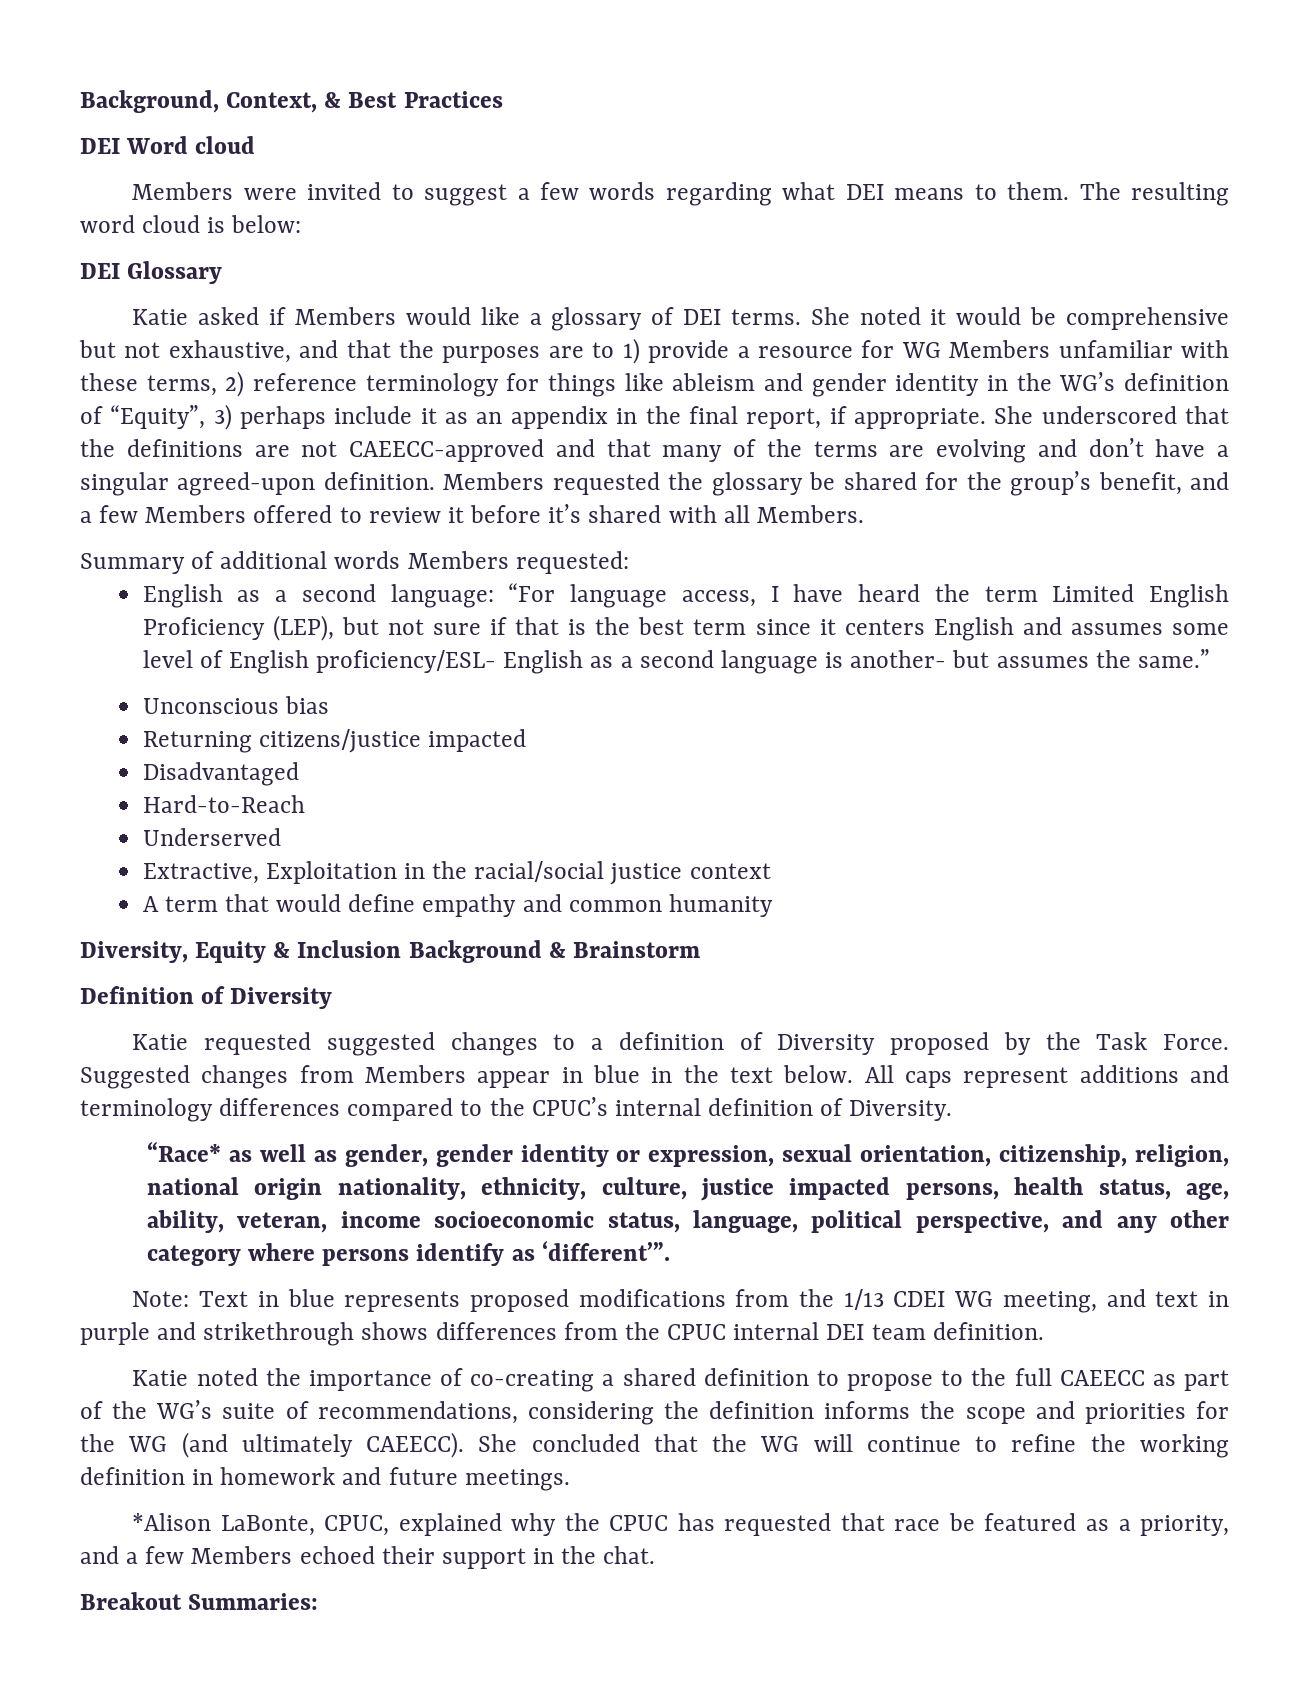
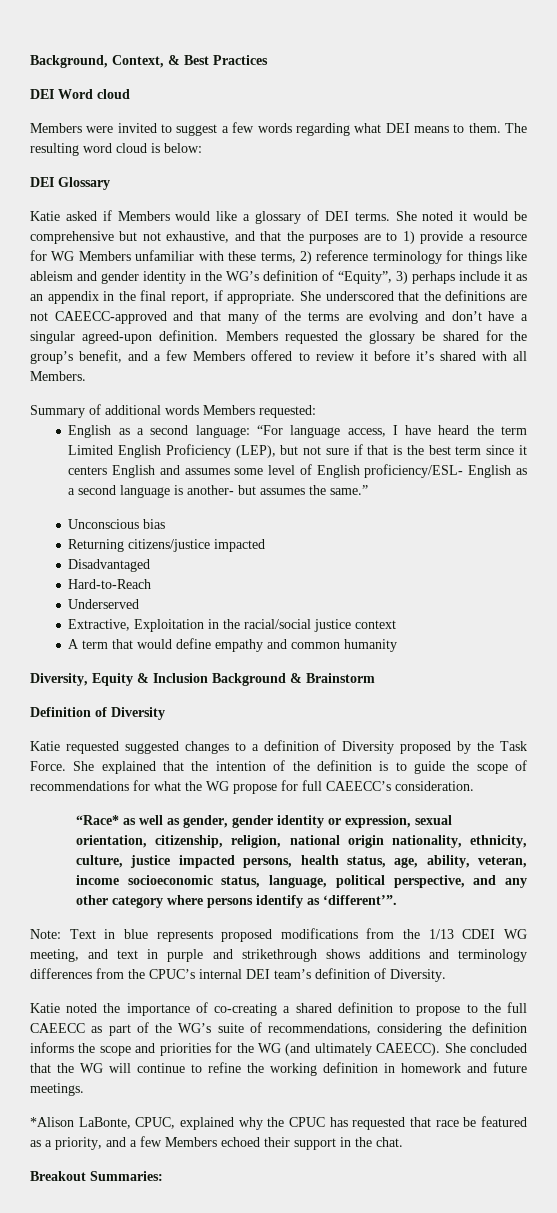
[80,1065,1230,1089] [80,1097,953,1122] Suggested changes from Members appear in blue in the text below. All caps represent additions and terminology differences compared to the CPUC’s internal definition of Diversity. -> [73,760,527,774] [30,780,474,794] She explained that the intention of the definition is to guide the scope of recommendations for what the WG propose for full CAEECC’s consideration.
(429, 1331) none -> [368,949,527,962] additions and terminology
[667,1324,727,1340] CPUC -> [149,969,195,979] CPUC’s
[871,1322,1044,1340] team definition. -> [274,968,446,982] team’s definition of Diversity.

